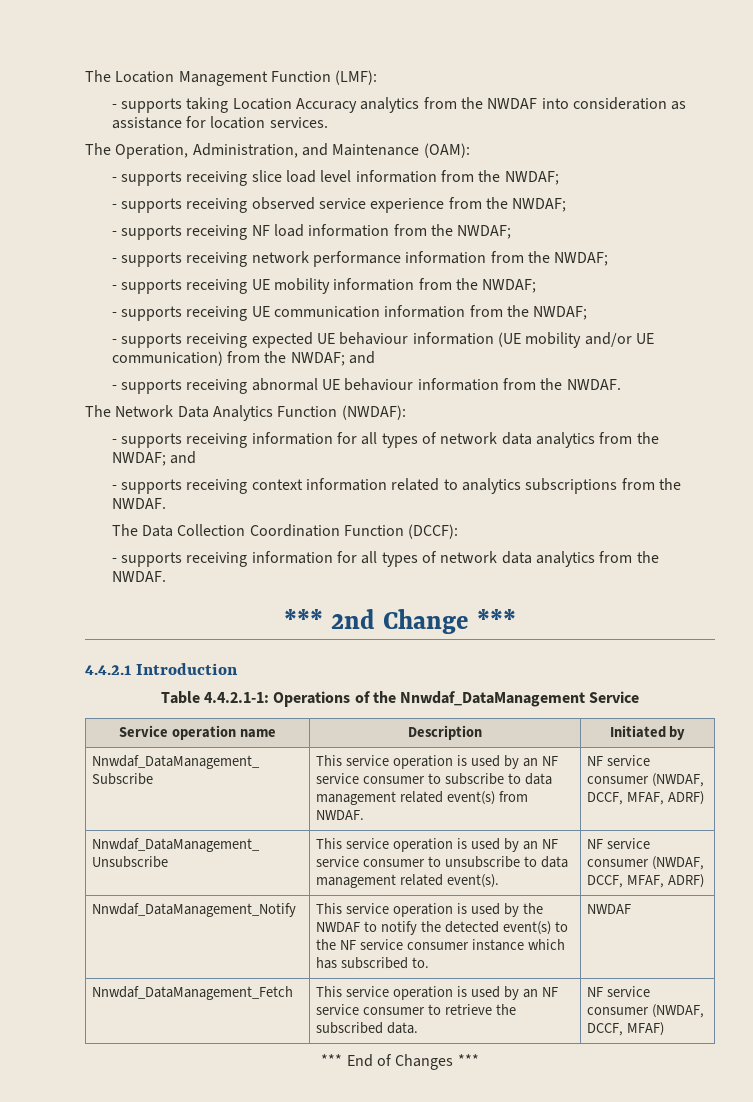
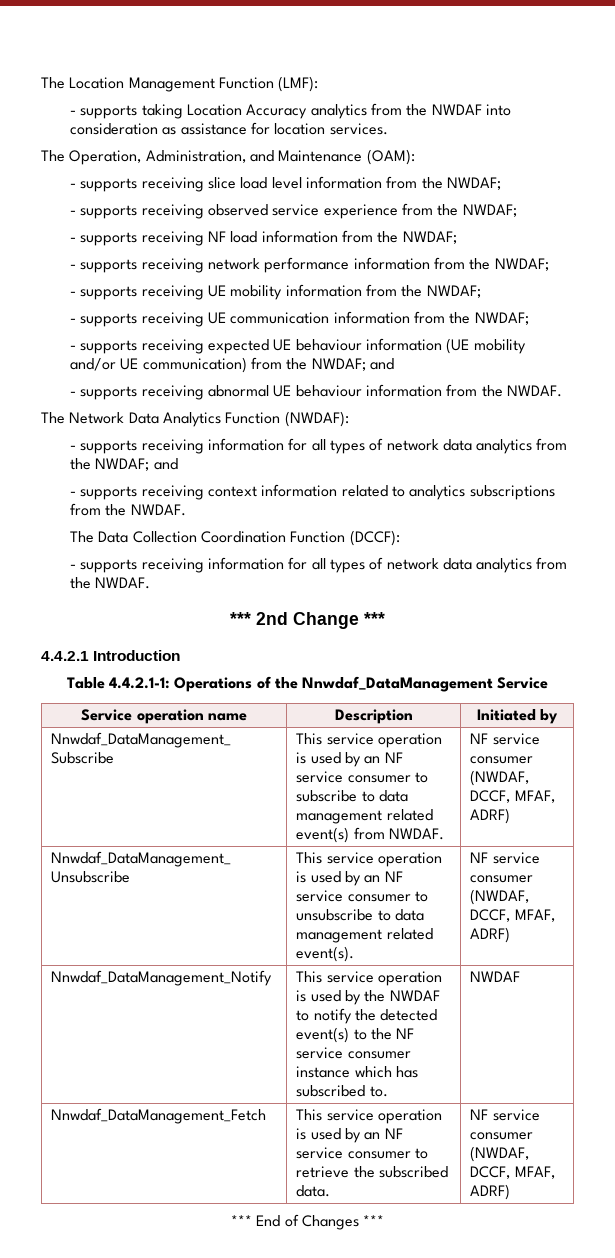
[627,1022,665,1036] MFAF) -> [514,1166,555,1179] [470,1184,511,1200] MFAF, ADRF)

